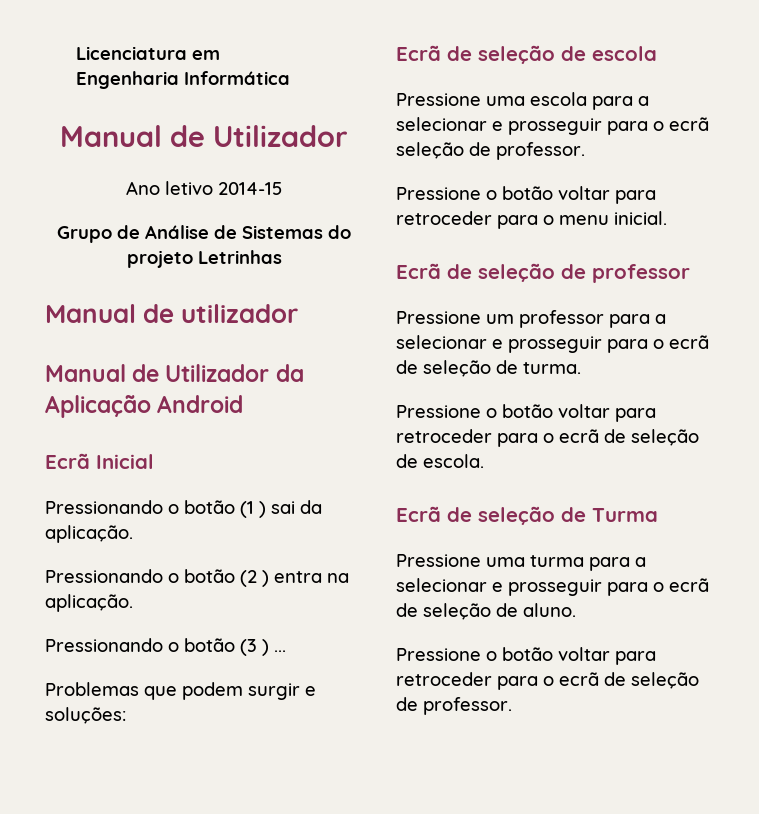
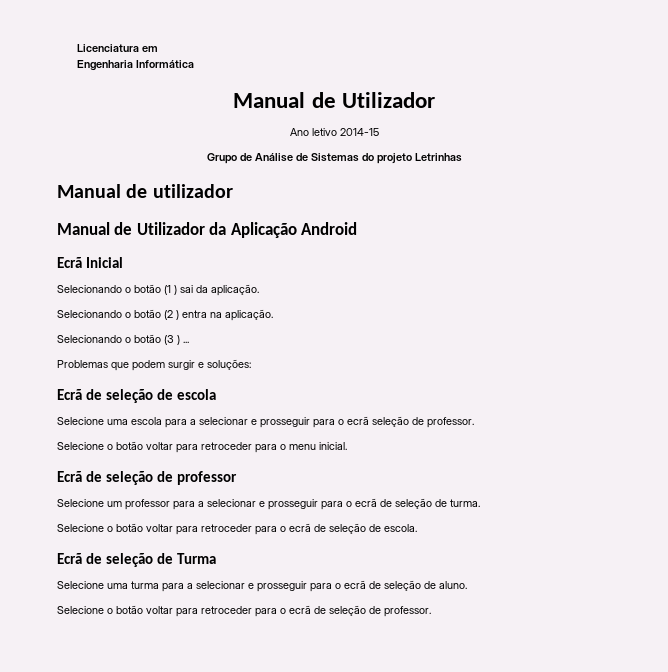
[45,500,163,514] Pressionando -> [57,285,122,293] Selecionando
[45,569,163,583] Pressionando -> [57,310,122,318] Selecionando
[45,638,163,652] Pressionando -> [57,335,122,343] Selecionando
[396,93,481,106] Pressione -> [57,417,104,425] Selecione
[396,187,481,200] Pressione -> [57,442,104,450] Selecione
[396,311,481,324] Pressione -> [57,499,104,507] Selecione
[396,405,481,418] Pressione -> [57,524,104,532] Selecione
[396,554,481,567] Pressione -> [57,581,104,589] Selecione
[396,648,481,661] Pressione -> [57,606,104,614] Selecione

